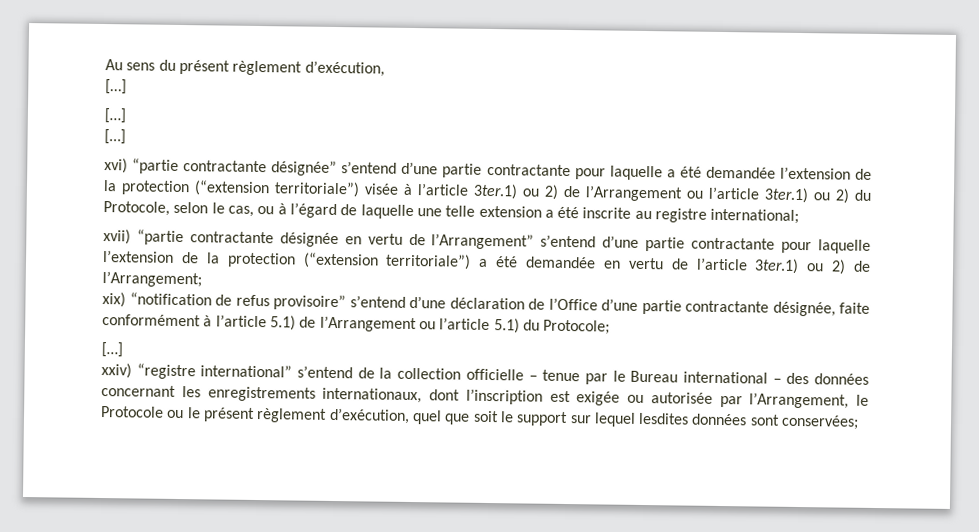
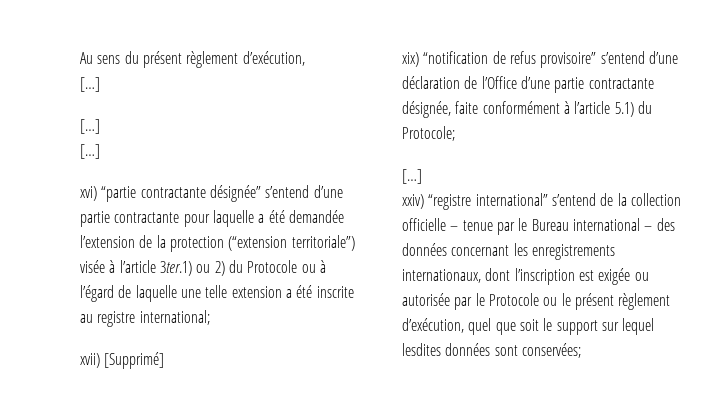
[563,185,872,204] [103,201,254,217] de l’Arrangement ou l’article 3ter.1) ou 2) du Protocole, selon le cas, -> [228,260,298,273] du Protocole
[136,229,871,254] [103,250,871,275] [102,271,202,288] “partie contractante désignée en vertu de l’Arrangement” s’entend d’une partie contractante pour laquelle l’extension de la protection (“extension territoriale”) a été demandée en vertu de l’article 3ter.1) ou 2) de l’Arrangement; -> [104,352,165,369] [Supprimé]
[299,315,520,334] de l’Arrangement ou l’article 5.1) -> (634, 109) none
[749,392,850,409] l’Arrangement, -> (473, 303) none

